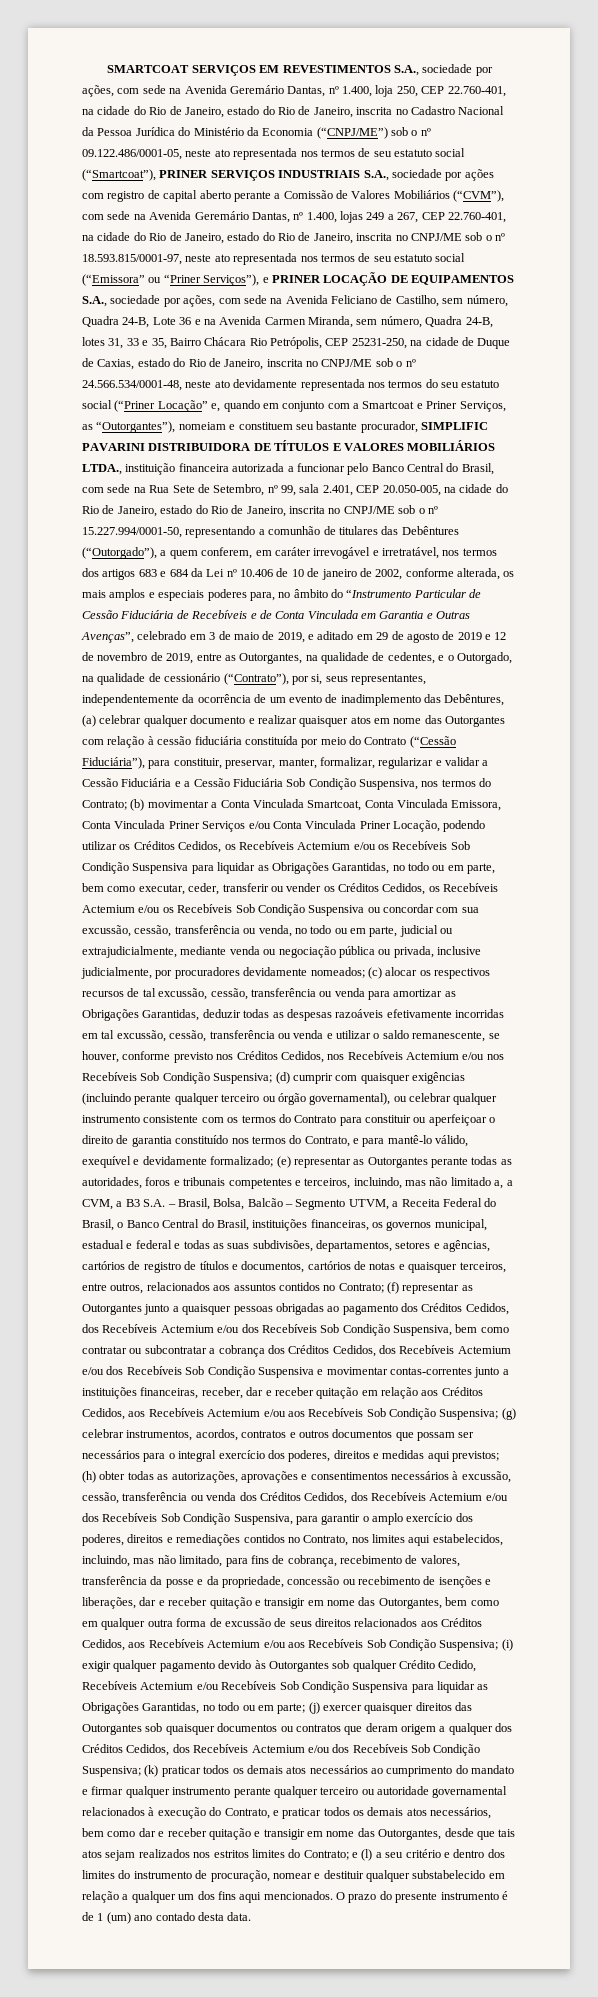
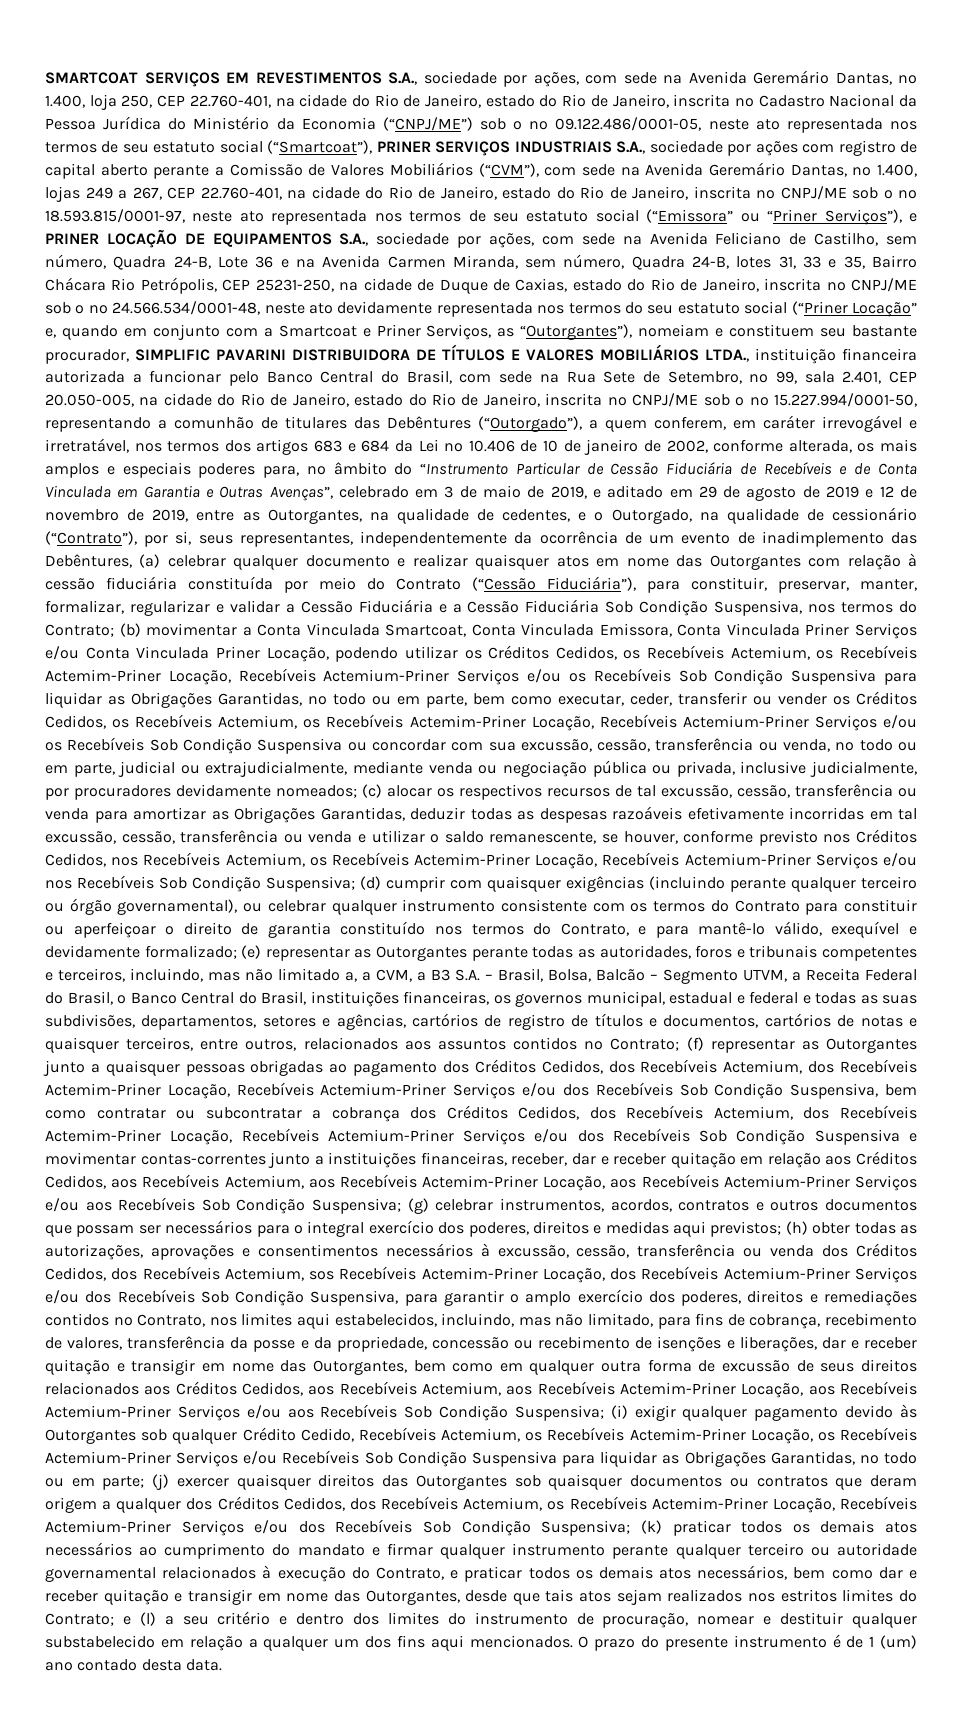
[297,842,351,850] Actemium -> [730,645,917,660] [45,668,520,685] Actemium, os Recebíveis Actemim-Priner Locação, Recebíveis Actemium-Priner Serviços
[82,905,135,913] Actemium -> [218,714,877,731] Actemium, os Recebíveis Actemim-Priner Locação, Recebíveis Actemium-Priner Serviços
[406,1052,459,1060] Actemium -> [225,852,878,869] Actemium, os Recebíveis Actemim-Priner Locação, Recebíveis Actemium-Priner Serviços
[160,1325,214,1333] Actemium -> [723,1059,918,1074] [45,1082,516,1099] Actemium, dos Recebíveis Actemim-Priner Locação, Recebíveis Actemium-Priner Serviços
[457,1346,511,1354] Actemium -> [713,1105,918,1120] [45,1128,526,1145] Actemium, dos Recebíveis Actemim-Priner Locação, Recebíveis Actemium-Priner Serviços
[207,1409,261,1417] Actemium -> [224,1174,917,1191] Actemium, aos Recebíveis Actemim-Priner Locação, aos Recebíveis Actemium-Priner Serviços
[429,1493,483,1501] Actemium -> [224,1266,917,1283] Actemium, sos Recebíveis Actemim-Priner Locação, dos Recebíveis Actemium-Priner Serviços
[207,1640,261,1648] Actemium -> [421,1381,917,1398] [45,1405,240,1421] Actemium, aos Recebíveis Actemim-Priner Locação, aos Recebíveis Actemium-Priner Serviços
[140,1682,194,1690] Actemium -> [441,1427,917,1444] [45,1451,239,1467] Actemium, os Recebíveis Actemim-Priner Locação, os Recebíveis Actemium-Priner Serviços
[251,1745,305,1753] Actemium -> [463,1496,918,1513] [45,1520,244,1536] Actemium, os Recebíveis Actemim-Priner Locação, Recebíveis Actemium-Priner Serviços

